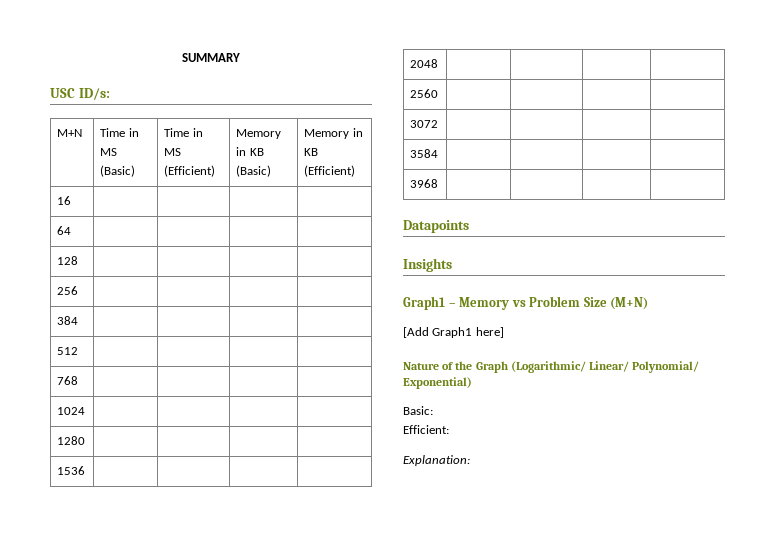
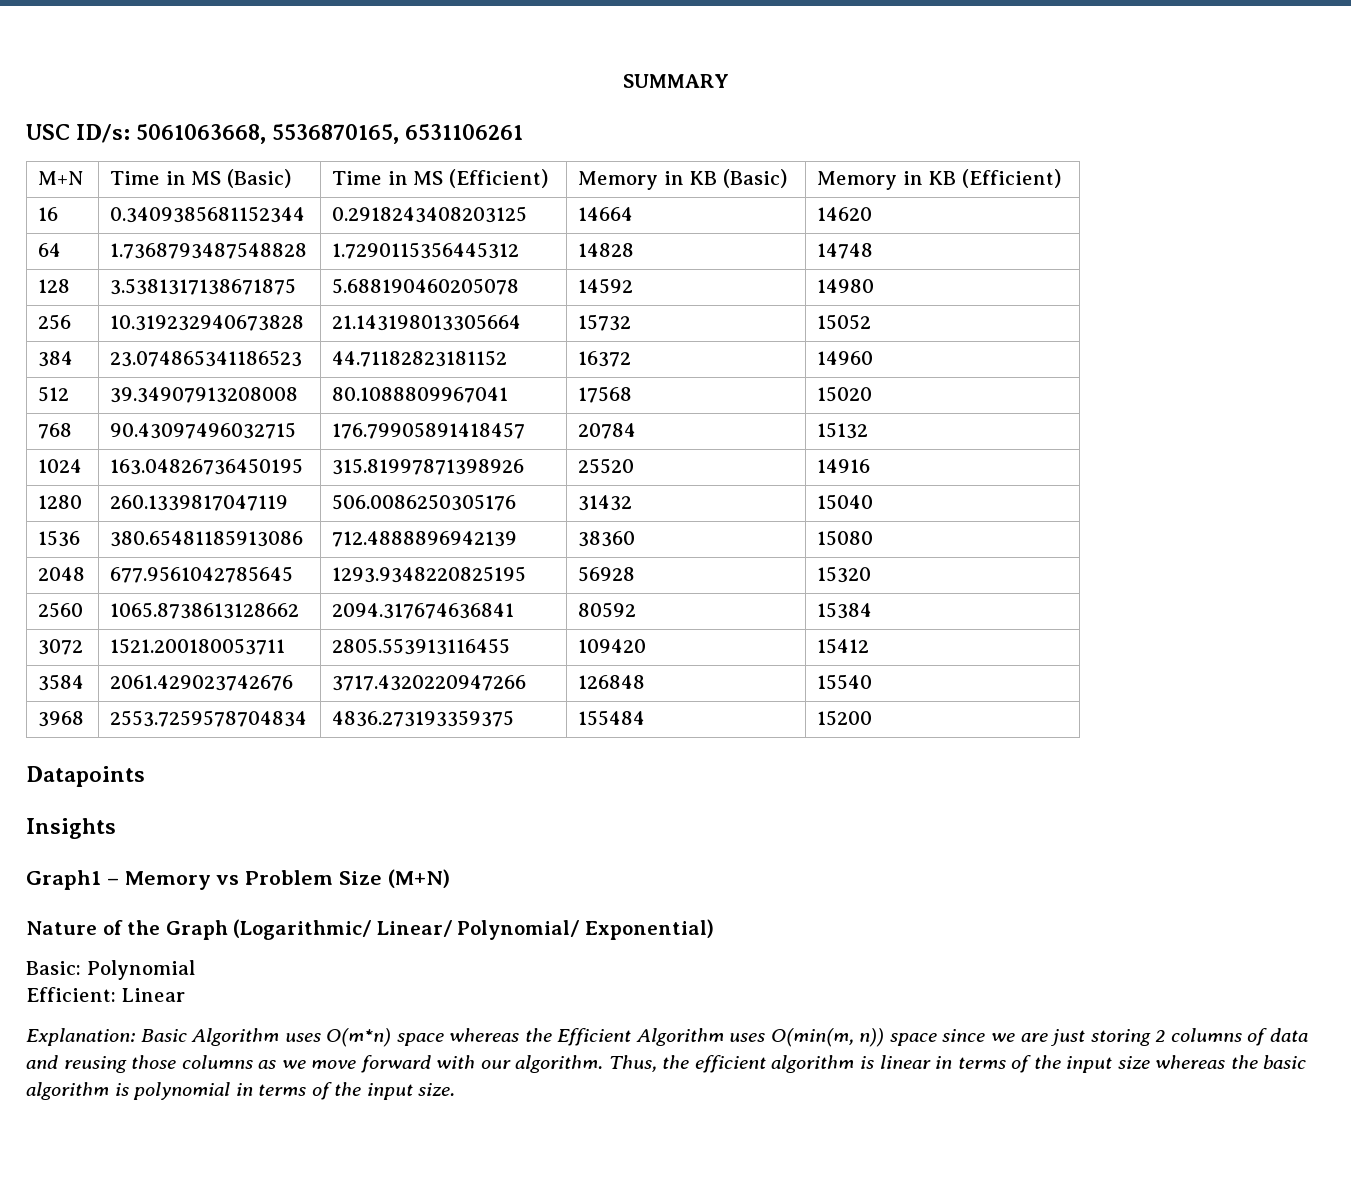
(110, 94) none -> [136,124,524,144] 5061063668, 5536870165, 6531106261
[57,226,72,235] [57,256,79,265] [57,286,79,295] [57,316,79,325] [57,347,79,355] [57,376,79,385] [57,407,86,415] [57,436,86,445] [57,466,86,475] [410,59,439,68] [410,89,439,98] [410,120,439,128] [410,149,439,158] [410,179,439,188] | | | // 64 | | | | // 128 | | | | // 256 | | | | // 384 | | | | // 512 | | | | // 768 | | | | // 1024 | | | | // 1280 | | | | // 1536 | | | | // 2048 | | | | // 2560 | | | | // 3072 | | | | // 3584 | | | | // 3968 | | | | -> [110,206,306,223] [332,206,528,223] [578,207,634,221] [817,207,873,221] [38,243,62,257] [110,242,308,259] [332,242,520,259] [578,243,635,257] [817,243,874,259] [38,279,71,293] [110,278,297,295] [332,278,520,295] [578,278,634,294] [817,279,875,293] [38,314,72,330] [110,315,305,331] [332,314,522,331] [578,314,632,331] [817,314,872,330] [38,351,74,367] [110,350,303,367] [332,350,508,367] [578,351,632,367] [817,351,874,365] [38,386,70,402] [110,387,299,403] [332,387,509,403] [578,386,633,403] [817,386,873,402] [38,423,73,439] [110,422,297,439] [332,422,526,439] [578,423,637,439] [817,422,869,439] [38,459,83,473] [110,458,304,475] [332,458,525,475] [578,458,635,474] [817,459,871,473] [38,495,83,509] [110,495,289,511] [332,494,517,511] [578,495,633,511] [817,494,874,510] [38,530,81,547] [110,530,304,547] [332,531,518,547] [578,531,636,547] [817,530,874,546] [38,567,86,581] [110,566,294,583] [332,566,527,583] [578,566,636,582] [817,566,872,583] [38,602,84,618] [110,602,300,619] [332,603,515,619] [578,602,637,618] [817,602,873,619] [38,639,84,655] [110,638,286,655] [332,638,511,655] [578,639,647,653] [817,638,870,654] [38,674,85,691] [110,675,294,691] [332,675,527,691] [578,675,646,689] [817,674,873,690] [38,711,85,727] [110,710,308,727] [332,710,515,727] [578,710,646,726] [817,710,873,726] 0.3409385681152344 | 0.2918243408203125 | 14664 | 14620 // 64 | 1.7368793487548828 | 1.7290115356445312 | 14828 | 14748 // 128 | 3.5381317138671875 | 5.688190460205078 | 14592 | 14980 // 256 | 10.319232940673828 | 21.143198013305664 | 15732 | 15052 // 384 | 23.074865341186523 | 44.71182823181152 | 16372 | 14960 // 512 | 39.34907913208008 | 80.1088809967041 | 17568 | 15020 // 768 | 90.43097496032715 | 176.79905891418457 | 20784 | 15132 // 1024 | 163.04826736450195 | 315.81997871398926 | 25520 | 14916 // 1280 | 260.1339817047119 | 506.0086250305176 | 31432 | 15040 // 1536 | 380.65481185913086 | 712.4888896942139 | 38360 | 15080 // 2048 | 677.9561042785645 | 1293.9348220825195 | 56928 | 15320 // 2560 | 1065.8738613128662 | 2094.317674636841 | 80592 | 15384 // 3072 | 1521.200180053711 | 2805.553913116455 | 109420 | 15412 // 3584 | 2061.429023742676 | 3717.4320220947266 | 126848 | 15540 // 3968 | 2553.7259578704834 | 4836.273193359375 | 155484 | 15200
[403,327,504,338] // [Add Graph1 here] -> (450, 878) none
(433, 410) none -> [86,960,195,980] Polynomial
(449, 429) none -> [121,988,185,1002] Linear
(470, 460) none -> [140,1028,1308,1047] [26,1055,1307,1073] [26,1082,456,1100] Basic Algorithm uses O(m*n) space whereas the Efficient Algorithm uses O(min(m, n)) space since we are just storing 2 columns of data and reusing those columns as we move forward with our algorithm. Thus, the efficient algorithm is linear in terms of the input size whereas the basic algorithm is polynomial in terms of the input size.

